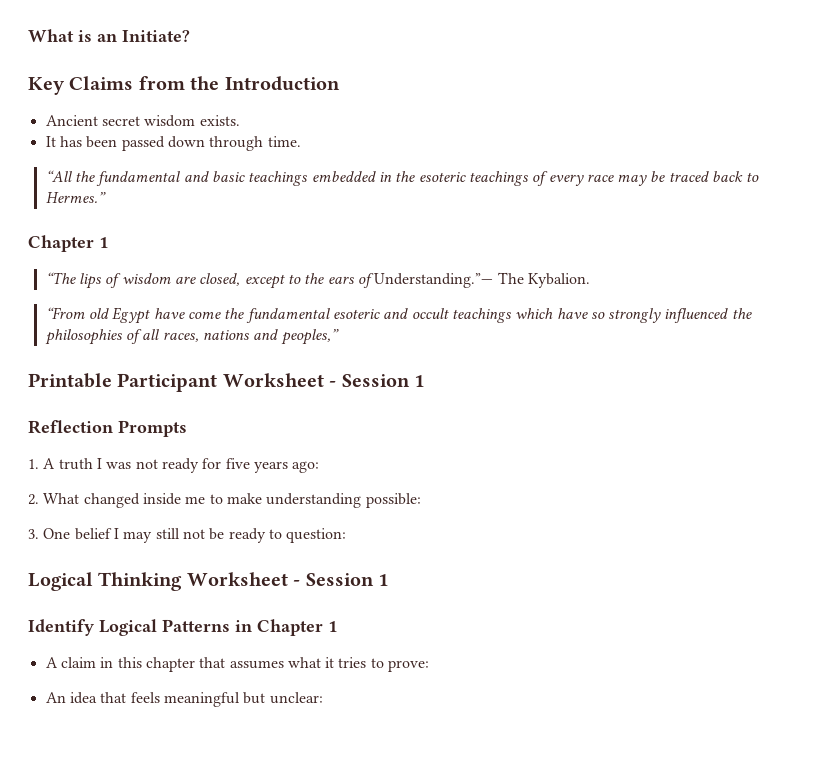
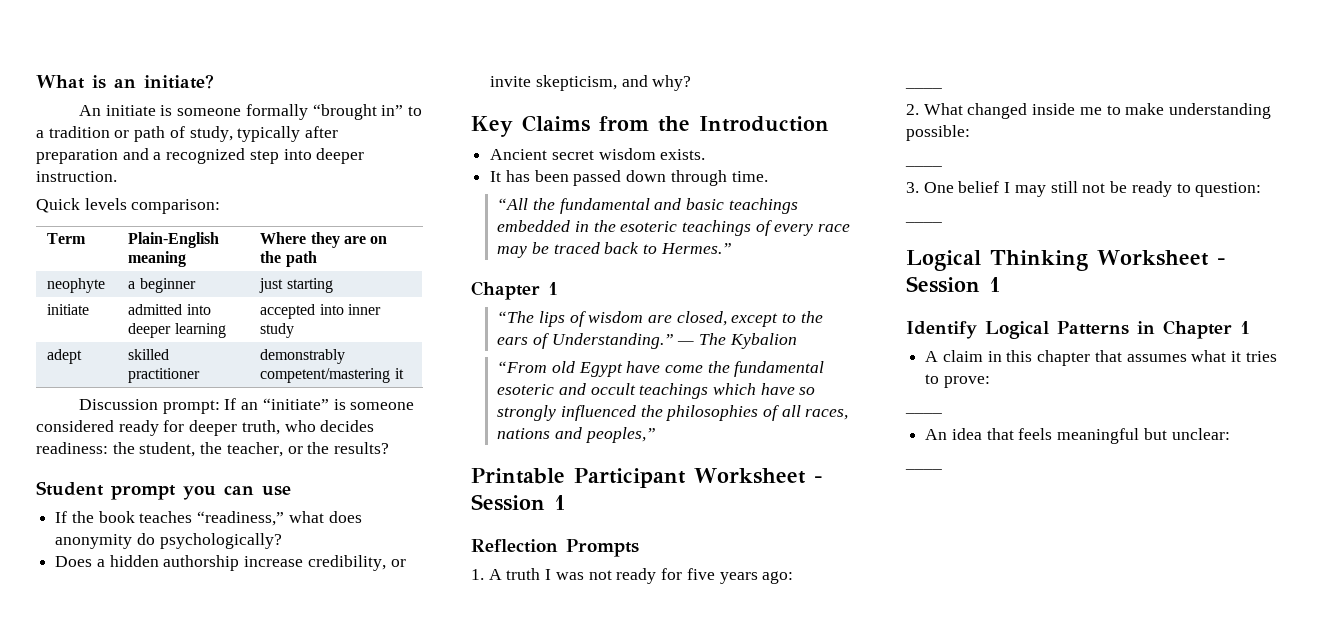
[122,30,190,42] Initiate? -> [144,74,214,89] [79,104,423,120] [36,126,339,142] [36,148,365,164] [36,171,117,182] [36,198,221,214] [47,233,87,244] [128,232,220,248] [128,251,187,267] [260,232,388,248] [260,251,317,267] [47,278,106,293] [128,278,196,293] [259,278,333,293] [47,304,90,315] [128,304,211,315] [128,323,226,338] [260,304,381,319] [260,323,295,338] [47,349,83,364] [128,349,170,360] [128,368,201,383] [260,349,346,364] [260,368,404,383] [79,398,415,414] [36,420,375,436] [36,442,390,457] [36,481,291,500] [55,511,362,526] [55,533,282,549] [55,555,406,571] [490,75,692,91] initiate? // An initiate is someone formally “brought in” to a tradition or path of study, typically after preparation and a recognized step into deeper instruction. // Quick levels comparison: // Term | Plain-English meaning | Where they are on the path // neophyte | a beginner | just starting // initiate | admitted into deeper learning | accepted into inner study // adept | skilled practitioner | demonstrably competent/mastering it // Discussion prompt: If an “initiate” is someone considered ready for deeper truth, who decides readiness: the student, the teacher, or the results? // Student prompt you can use // If the book teaches “readiness,” what does anonymity do psychologically? // Does a hidden authorship increase credibility, or invite skepticism, and why?
[374,272,590,288] Understanding.”— The Kybalion. -> [551,333,797,349] Understanding.” — The Kybalion
(320, 467) none -> [905,87,942,89] // ____
(421, 500) none -> [905,165,942,167] // ____
(347, 535) none -> [905,221,942,223] // ____
(430, 666) none -> [905,412,942,414] // ____
(323, 698) none -> [905,468,942,470] // ____

